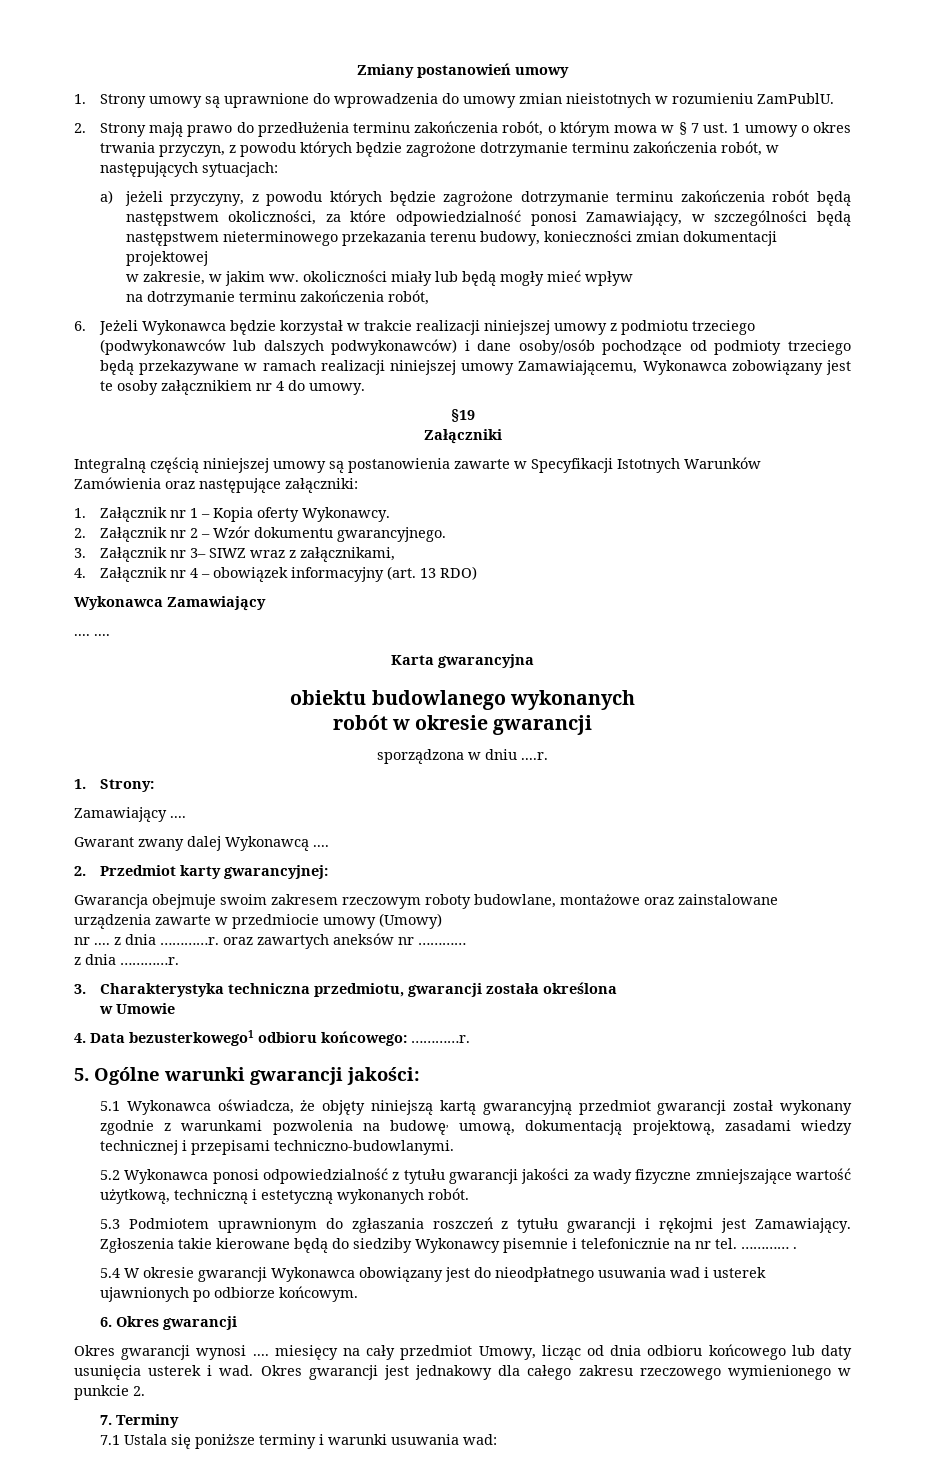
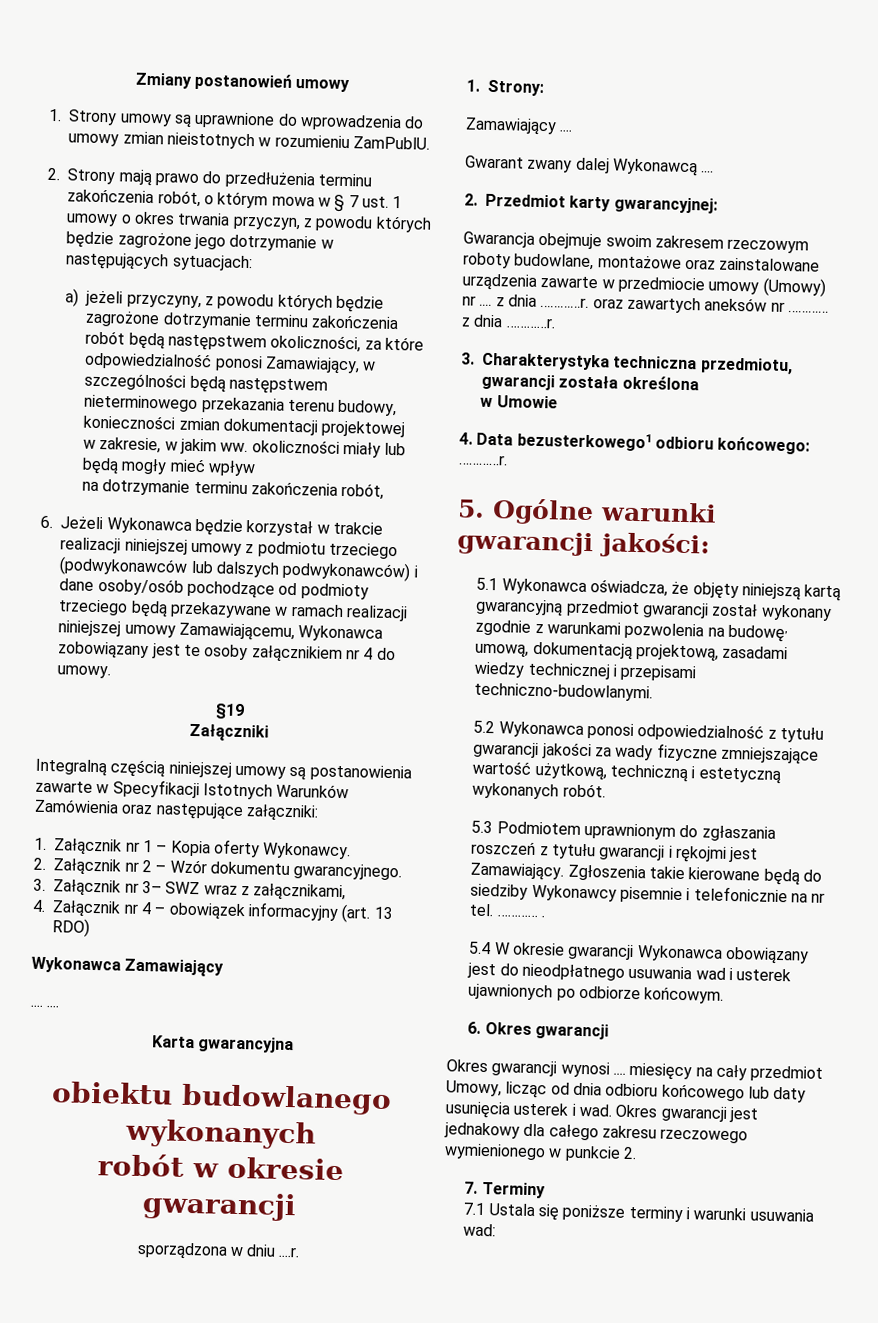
[479,141,762,157] dotrzymanie terminu zakończenia robót, -> [194,233,318,252] jego dotrzymanie
[208,548,246,558] SIWZ -> [165,881,201,895] SWZ

